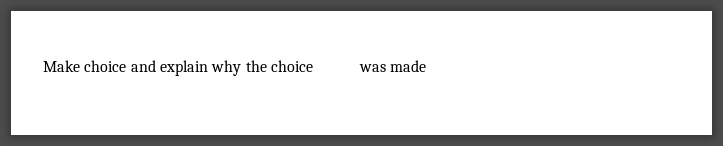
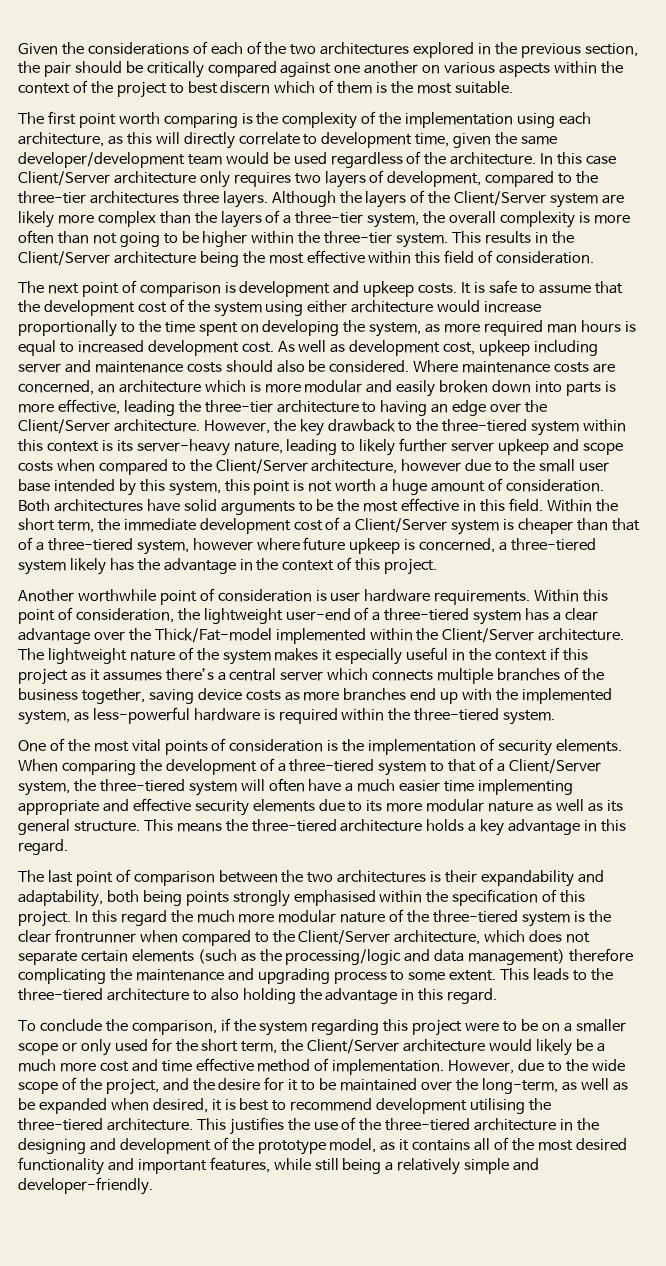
[43,60,427,76] Make choice and explain why the choice was made -> [18,41,638,58] [18,61,623,78] [18,80,513,98] [18,111,591,129] [18,132,558,149] [18,151,617,168] [18,170,599,188] [18,190,625,208] [18,210,630,228] [18,230,574,248] [18,250,595,267] [18,280,623,297] [18,299,542,317] [18,320,636,337] [18,340,599,356] [18,360,616,373] [18,380,616,397] [18,399,548,416] [18,419,627,436] [18,438,623,456] [18,459,609,475] [18,478,604,496] [18,498,618,515] [18,517,640,535] [18,537,597,555] [18,557,438,575] [18,588,609,605] [18,607,598,625] [18,628,625,644] [18,647,588,665] [18,667,604,685] [18,688,612,704] [18,707,556,725] [18,738,622,756] [18,758,601,776] [18,778,574,796] [18,798,623,816] [18,819,626,836] [18,839,68,855] [18,869,604,887] [18,889,586,907] [18,909,611,927] [18,929,591,946] [18,948,634,965] [18,968,613,984] [18,988,498,1004] [18,1018,626,1036] [18,1038,605,1056] [18,1058,625,1075] [18,1077,628,1095] [18,1098,552,1114] [18,1117,600,1135] [18,1137,627,1155] [18,1157,540,1175] [18,1177,153,1195] Given the considerations of each of the two architectures explored in the previous section, the pair should be critically compared against one another on various aspects within the context of the project to best discern which of them is the most suitable. // The first point worth comparing is the complexity of the implementation using each architecture, as this will directly correlate to development time, given the same developer/development team would be used regardless of the architecture. In this case Client/Server architecture only requires two layers of development, compared to the three-tier architectures three layers. Although the layers of the Client/Server system are likely more complex than the layers of a three-tier system, the overall complexity is more often than not going to be higher within the three-tier system. This results in the Client/Server architecture being the most effective within this field of consideration. // The next point of comparison is development and upkeep costs. It is safe to assume that the development cost of the system using either architecture would increase proportionally to the time spent on developing the system, as more required man hours is equal to increased development cost. As well as development cost, upkeep including server and maintenance costs should also be considered. Where maintenance costs are concerned, an architecture which is more modular and easily broken down into parts is more effective, leading the three-tier architecture to having an edge over the Client/Server architecture. However, the key drawback to the three-tiered system within this context is its server-heavy nature, leading to likely further server upkeep and scope costs when compared to the Client/Server architecture, however due to the small user base intended by this system, this point is not worth a huge amount of consideration. Both architectures have solid arguments to be the most effective in this field. Within the short term, the immediate development cost of a Client/Server system is cheaper than that of a three-tiered system, however where future upkeep is concerned, a three-tiered system likely has the advantage in the context of this project. // Another worthwhile point of consideration is user hardware requirements. Within this point of consideration, the lightweight user-end of a three-tiered system has a clear advantage over the Thick/Fat-model implemented within the Client/Server architecture. The lightweight nature of the system makes it especially useful in the context if this project as it assumes there’s a central server which connects multiple branches of the business together, saving device costs as more branches end up with the implemented system, as less-powerful hardware is required within the three-tiered system. // One of the most vital points of consideration is the implementation of security elements. When comparing the development of a three-tiered system to that of a Client/Server system, the three-tiered system will often have a much easier time implementing appropriate and effective security elements due to its more modular nature as well as its general structure. This means the three-tiered architecture holds a key advantage in this regard. // The last point of comparison between the two architectures is their expandability and adaptability, both being points strongly emphasised within the specification of this project. In this regard the much more modular nature of the three-tiered system is the clear frontrunner when compared to the Client/Server architecture, which does not separate certain elements (such as the processing/logic and data management) therefore complicating the maintenance and upgrading process to some extent. This leads to the three-tiered architecture to also holding the advantage in this regard. // To conclude the comparison, if the system regarding this project were to be on a smaller scope or only used for the short term, the Client/Server architecture would likely be a much more cost and time effective method of implementation. However, due to the wide scope of the project, and the desire for it to be maintained over the long-term, as well as be expanded when desired, it is best to recommend development utilising the three-tiered architecture. This justifies the use of the three-tiered architecture in the designing and development of the prototype model, as it contains all of the most desired functionality and important features, while still being a relatively simple and developer-friendly.

